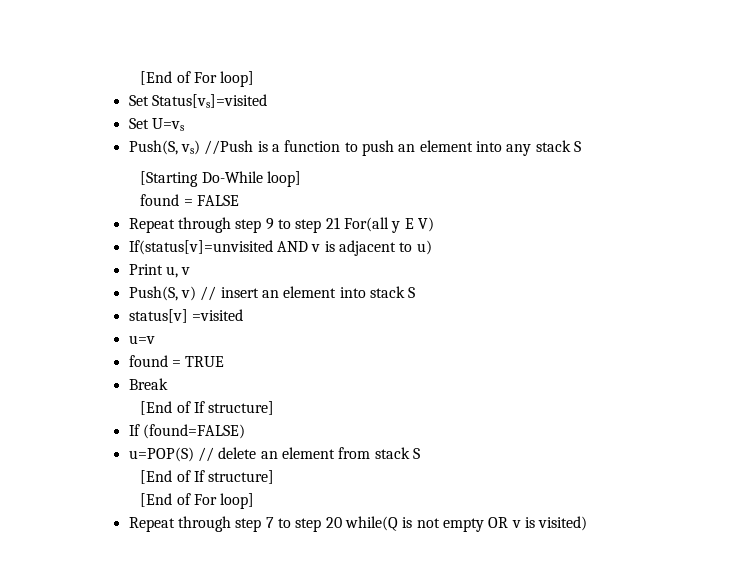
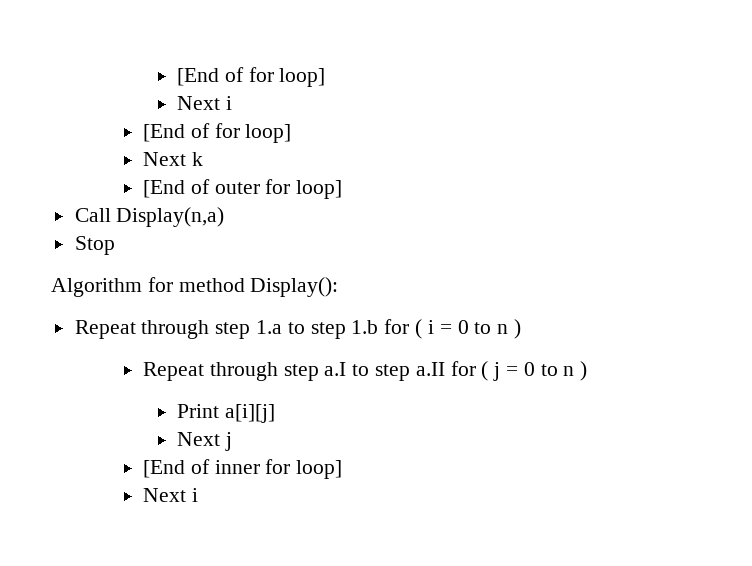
[140,71,255,87] [128,94,268,108] [128,118,185,131] [128,140,581,156] [140,171,302,187] [140,194,240,206] [128,217,435,233] [128,240,432,256] [128,264,191,278] [128,286,416,301] [128,309,244,323] [128,335,155,344] [128,355,225,367] [128,378,168,390] [140,401,275,415] [128,424,246,439] [128,447,421,462] [140,470,275,484] [140,493,255,509] [128,516,588,532] [End of For loop] // Set Status[vs]=visited // Set U=vs // Push(S, vs) //Push is a function to push an element into any stack S // [Starting Do-While loop] // found = FALSE // Repeat through step 9 to step 21 For(all y E V) // If(status[v]=unvisited AND v is adjacent to u) // Print u, v // Push(S, v) // insert an element into stack S // status[v] =visited // u=v // found = TRUE // Break // [End of If structure] // If (found=FALSE) // u=POP(S) // delete an element from stack S // [End of If structure] // [End of For loop] // Repeat through step 7 to step 20 while(Q is not empty OR v is visited) -> [177,67,326,87] [177,96,232,110] [142,123,292,143] [142,152,203,166] [142,179,343,199] [74,207,225,227] [74,236,115,255] [51,277,339,297] [74,319,521,339] [142,361,588,381] [177,404,275,423] [177,432,232,451] [142,459,343,479] [142,488,198,502] [End of for loop] // Next i // [End of for loop] // Next k // [End of outer for loop] // Call Display(n,a) // Stop // Algorithm for method Display(): // Repeat through step 1.a to step 1.b for ( i = 0 to n ) // Repeat through step a.I to step a.II for ( j = 0 to n ) // Print a[i][j] // Next j // [End of inner for loop] // Next i

